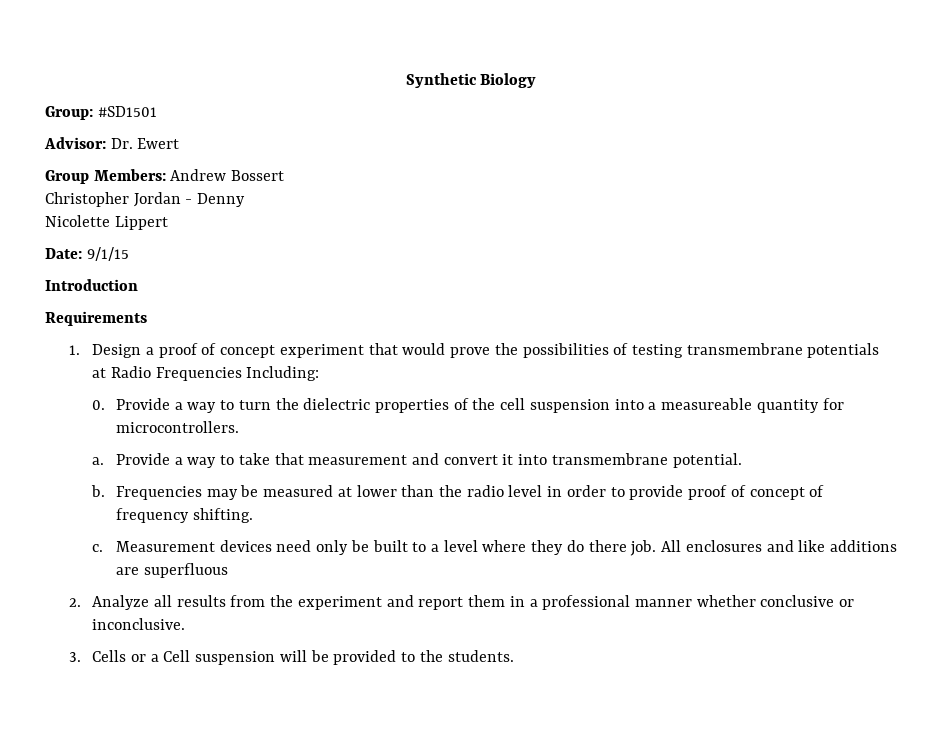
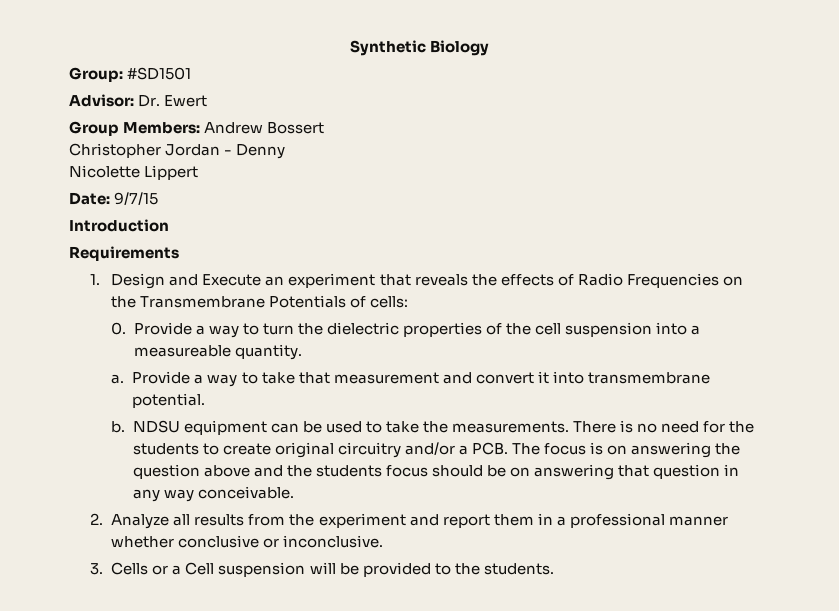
[86,247,129,261] 9/1/15 -> [114,192,159,205] 9/7/15
[146,343,880,358] [92,366,320,381] a proof of concept experiment that would prove the possibilities of testing transmembrane potentials at Radio Frequencies Including: -> [169,273,743,288] [111,295,409,308] and Execute an experiment that reveals the effects of Radio Frequencies on the Transmembrane Potentials of cells:
[756,398,844,413] [115,421,239,433] quantity for microcontrollers. -> [234,344,302,360] quantity.
[115,485,825,500] [115,508,253,523] [92,540,897,556] [115,563,228,578] Frequencies may be measured at lower than the radio level in order to provide proof of concept of frequency shifting. // c. Measurement devices need only be built to a level where they do there job. All enclosures and like additions are superfluous -> [132,420,755,435] [132,442,741,458] [132,464,740,480] [132,486,294,502] NDSU equipment can be used to take the measurements. There is no need for the students to create original circuitry and/or a PCB. The focus is on answering the question above and the students focus should be on answering that question in any way conceivable.

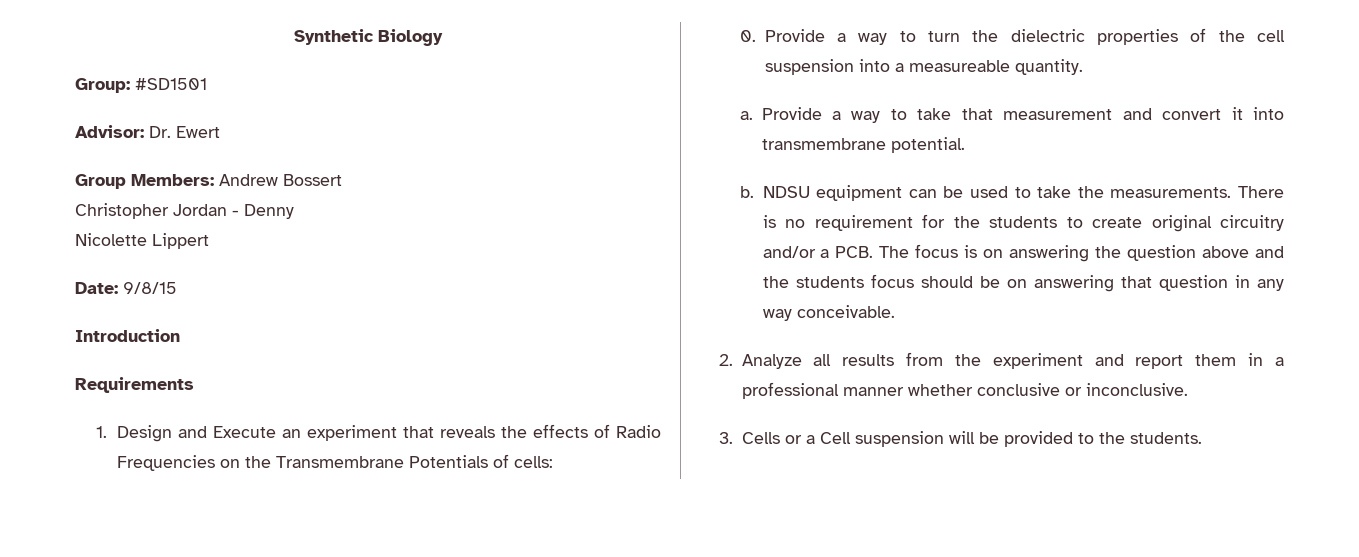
[114,192,159,205] 9/7/15 -> [123,282,177,294] 9/8/15
[661,421,700,433] need -> [814,215,913,231] requirement

